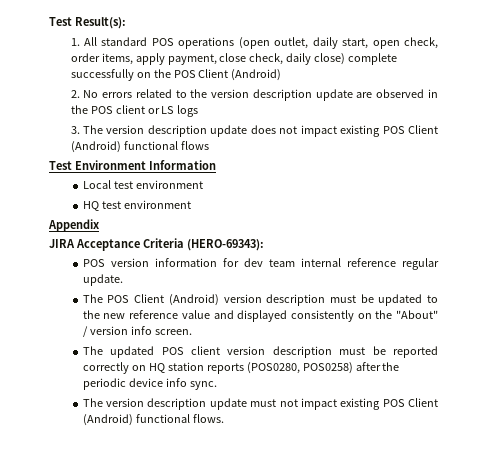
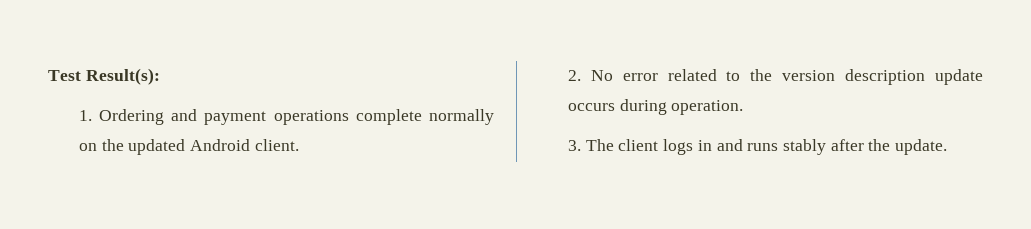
[84,37,438,49] [70,53,398,65] [70,69,282,81] All standard POS operations (open outlet, daily start, open check, order items, apply payment, close check, daily close) complete successfully on the POS Client (Android) -> [99,109,495,125] [78,139,299,155] Ordering and payment operations complete normally on the updated Android client.
[102,92,133,98] errors -> [622,73,658,81] error
[356,89,439,98] [70,105,199,117] [70,125,438,137] [70,141,209,153] [49,160,216,170] [82,180,203,189] [82,200,191,211] [48,219,99,232] [49,238,264,251] [82,258,439,270] [82,274,123,286] [82,294,439,306] [82,310,439,322] [82,326,192,337] [82,346,438,358] [82,362,400,374] [82,378,217,390] [82,398,438,410] [82,414,224,426] are observed in the POS client or LS logs // 3. The version description update does not impact existing POS Client (Android) functional flows // Test Environment Information // Local test environment // HQ test environment // Appendix // JIRA Acceptance Criteria (HERO-69343): // POS version information for dev team internal reference regular update. // The POS Client (Android) version description must be updated to the new reference value and displayed consistently on the "About" / version info screen. // The updated POS client version description must be reported correctly on HQ station reports (POS0280, POS0258) after the periodic device info sync. // The version description update must not impact existing POS Client (Android) functional flows. -> [567,99,744,115] [567,139,948,155] occurs during operation. // 3. The client logs in and runs stably after the update.

